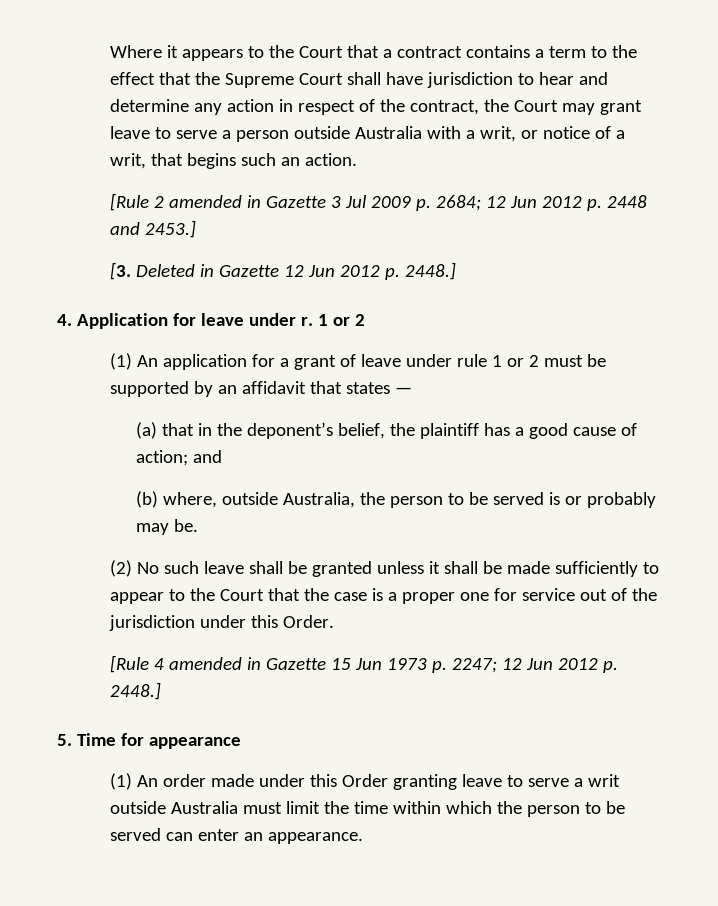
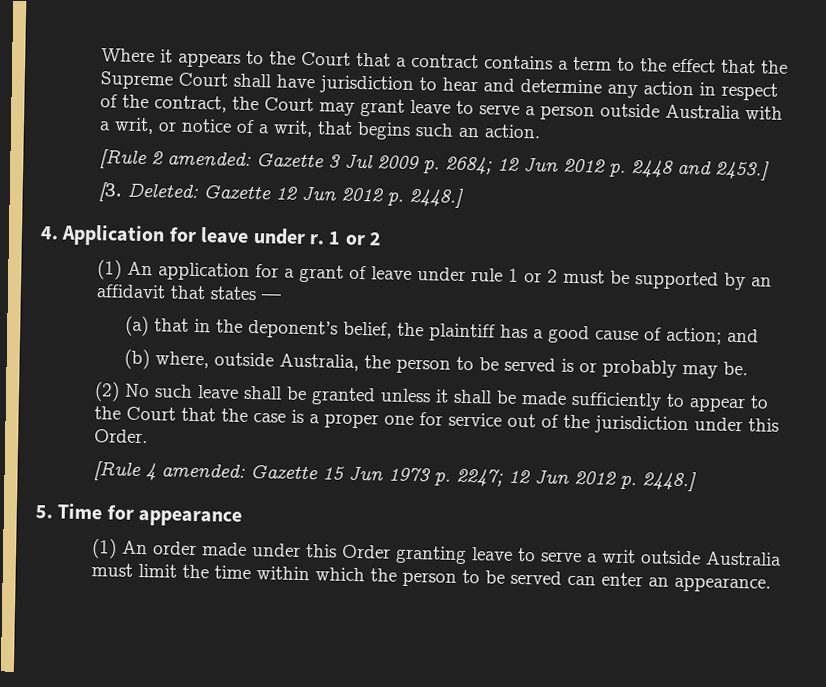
[168,195,261,208] amended in -> [167,151,253,166] amended:
[135,264,214,277] Deleted in -> [127,182,200,199] Deleted:
[168,657,261,670] amended in -> [161,463,247,478] amended:

